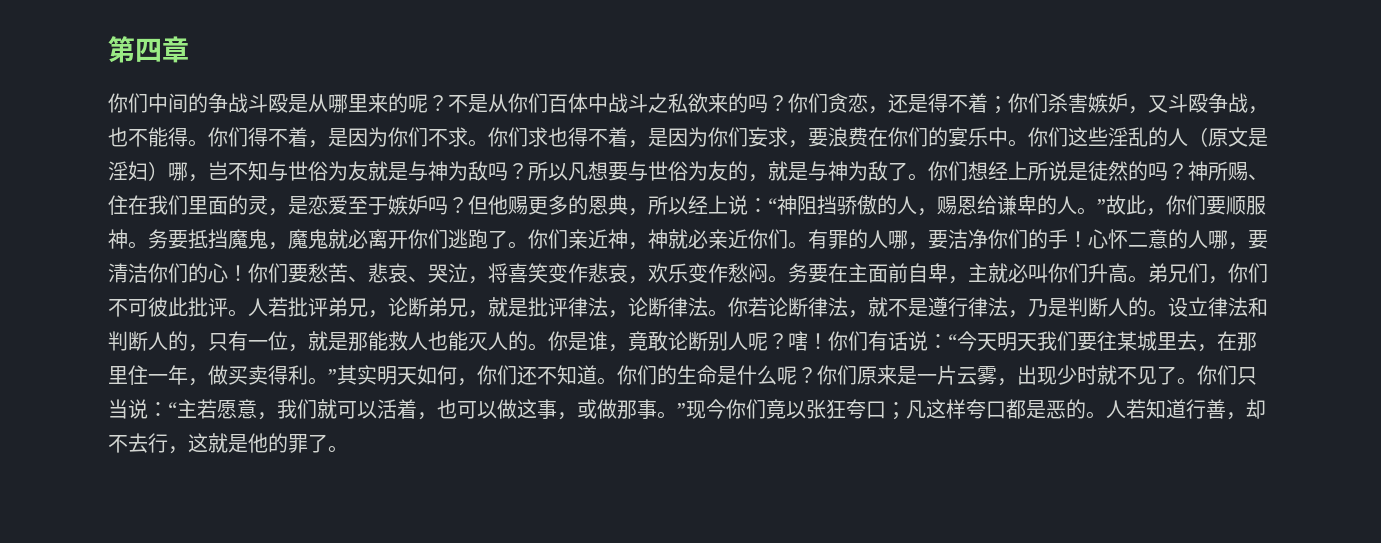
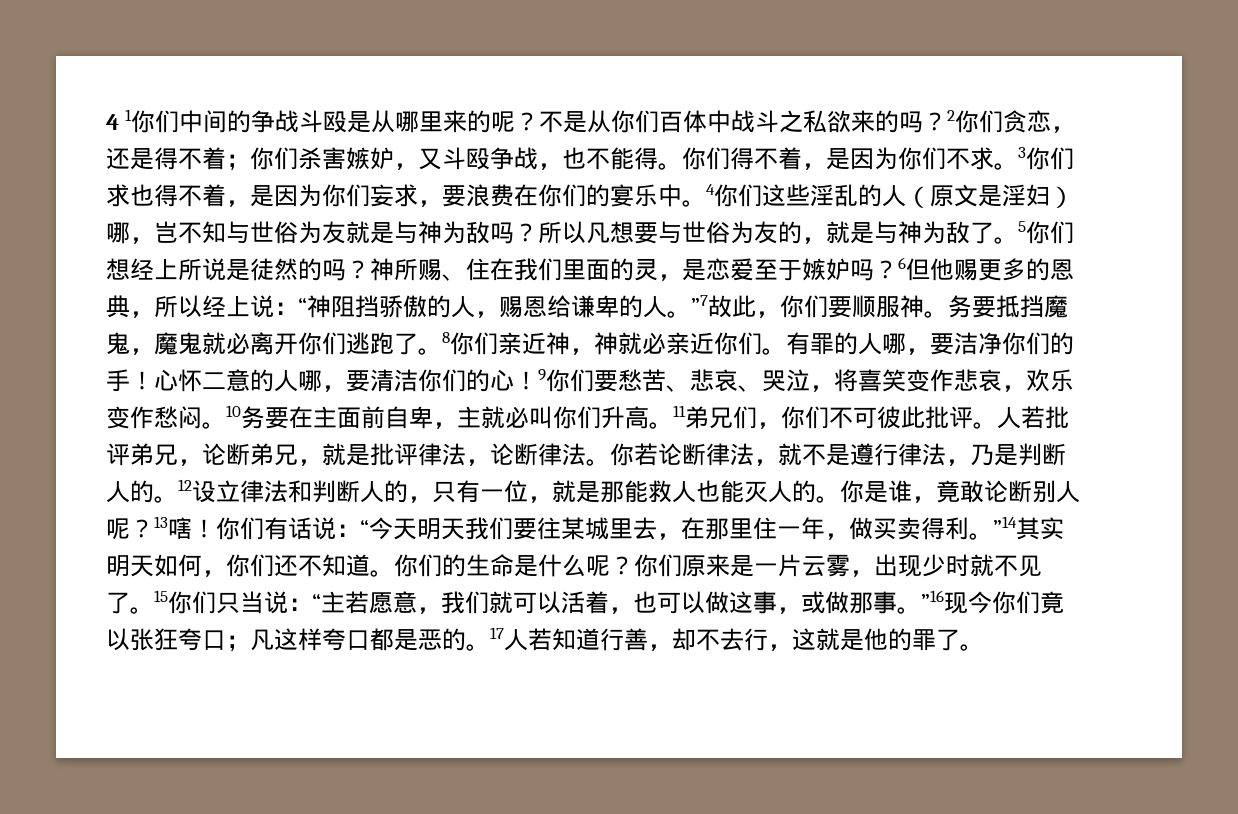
[108,36,189,63] 第四章 // -> [106,109,133,130] 4 1
(788, 103) none -> [947,110,956,121] 2
(488, 143) none -> [1018,147,1026,158] 3
(1028, 143) none -> [706,184,715,195] 4
(928, 177) none -> [1018,221,1026,232] 5
(468, 205) none -> [898,257,906,269] 6
[1097,199,1106,213] ” -> [691,295,708,315] ”7
(528, 245) none -> [442,332,450,343] 8
(248, 273) none -> [538,369,546,381] 9
(788, 279) none -> [226,405,241,417] 10
(1148, 279) none -> [673,405,686,417] 11
(1168, 313) none -> [178,479,192,491] 12
(788, 341) none -> [154,516,168,528] 13
[328,369,337,383] ” -> [993,516,1017,537] ”14
(1197, 381) none -> [154,590,168,602] 15
[677,403,686,417] ” -> [921,590,944,611] ”16
(1106, 415) none -> [490,627,504,639] 17

